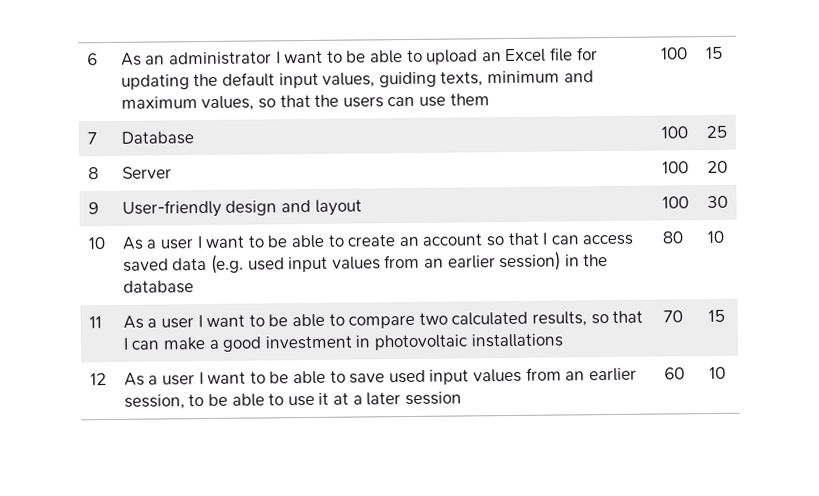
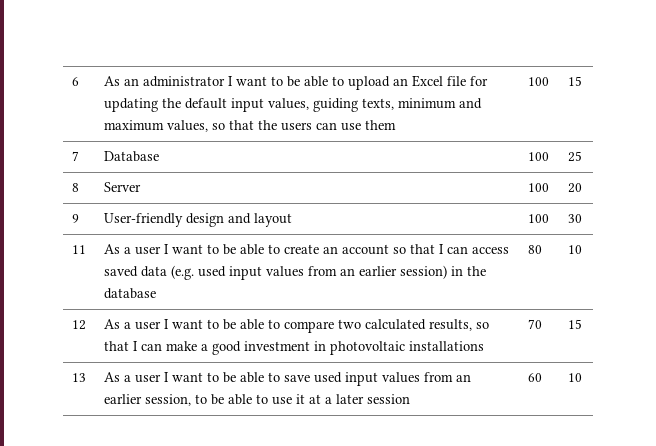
[87,237,105,250] 10 -> [71,245,86,254] 11
[88,316,102,329] 11 -> [71,320,86,330] 12
[89,373,107,386] 12 -> [71,373,86,382] 13

